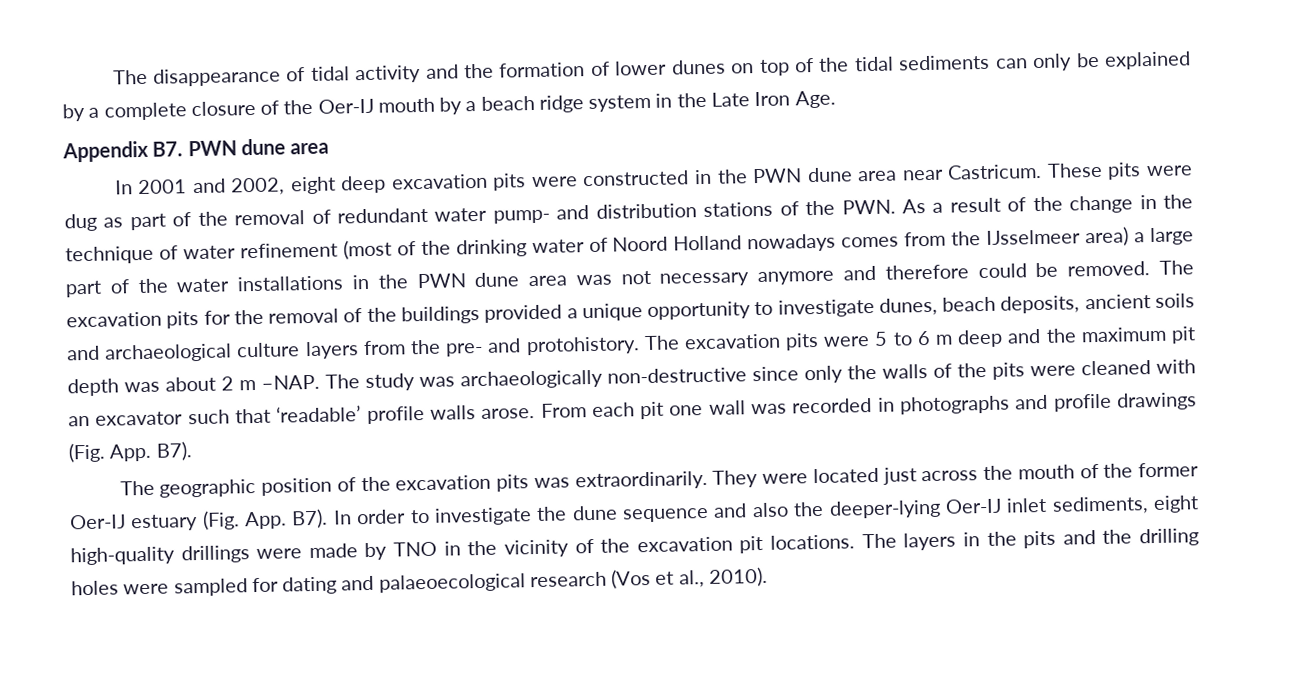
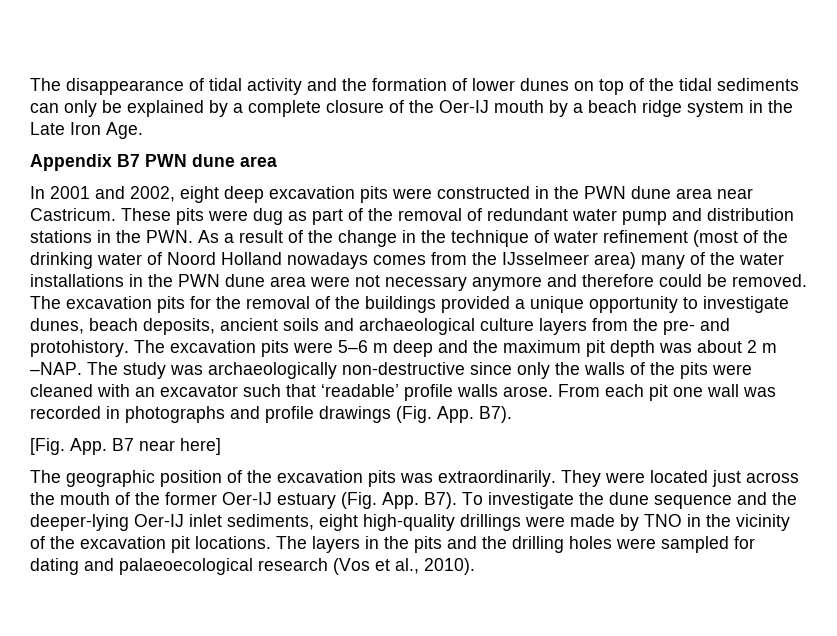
[152,141,184,157] B7. -> [117,154,140,167] B7
[492,209,550,224] pump- -> [622,211,667,225] pump
[779,201,799,216] of -> [97,230,111,243] in
[1134,227,1194,246] [65,280,102,298] a large part -> [641,255,685,269] many
[575,274,612,286] was -> [310,276,350,287] were
[874,330,931,346] 5 to 6 -> [338,340,368,353] 5–6
(193, 451) none -> [30,438,221,455] // [Fig. App. B7 near here]
[332,509,430,525] In order to -> [462,492,483,505] To
[751,502,789,518] also -> (767, 498) none

